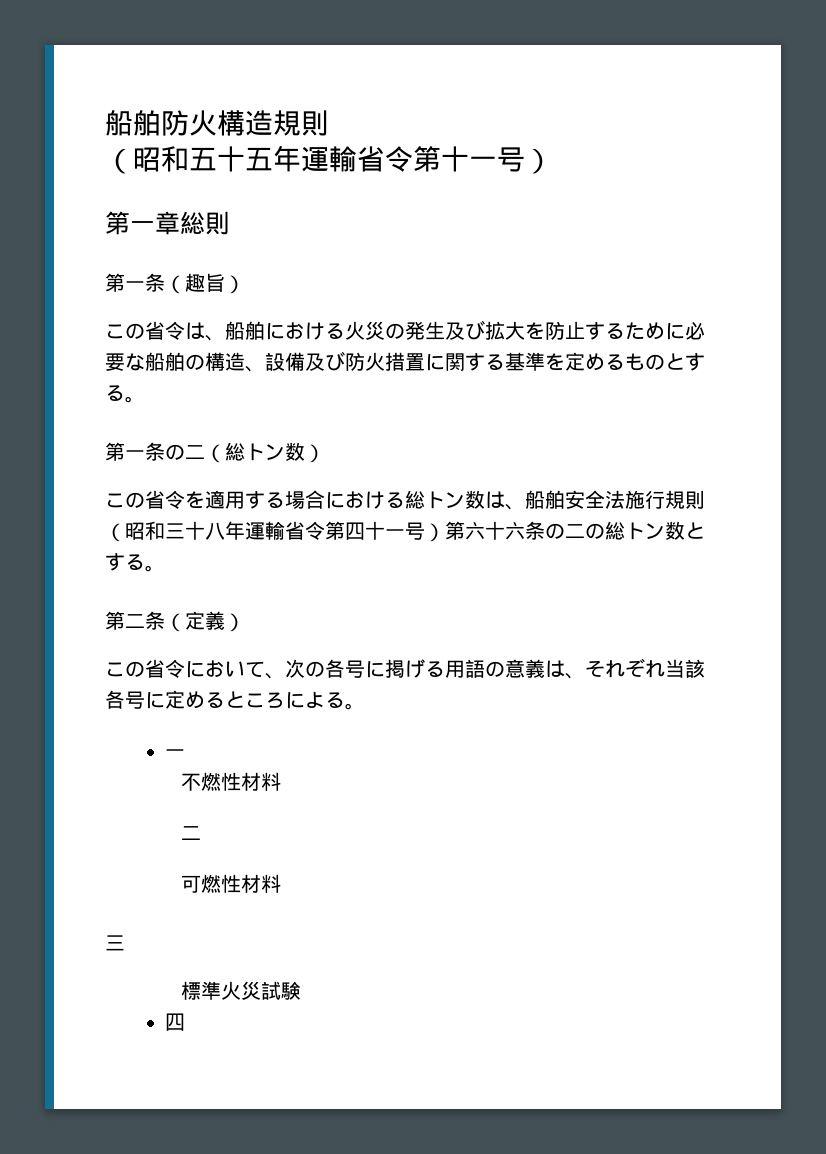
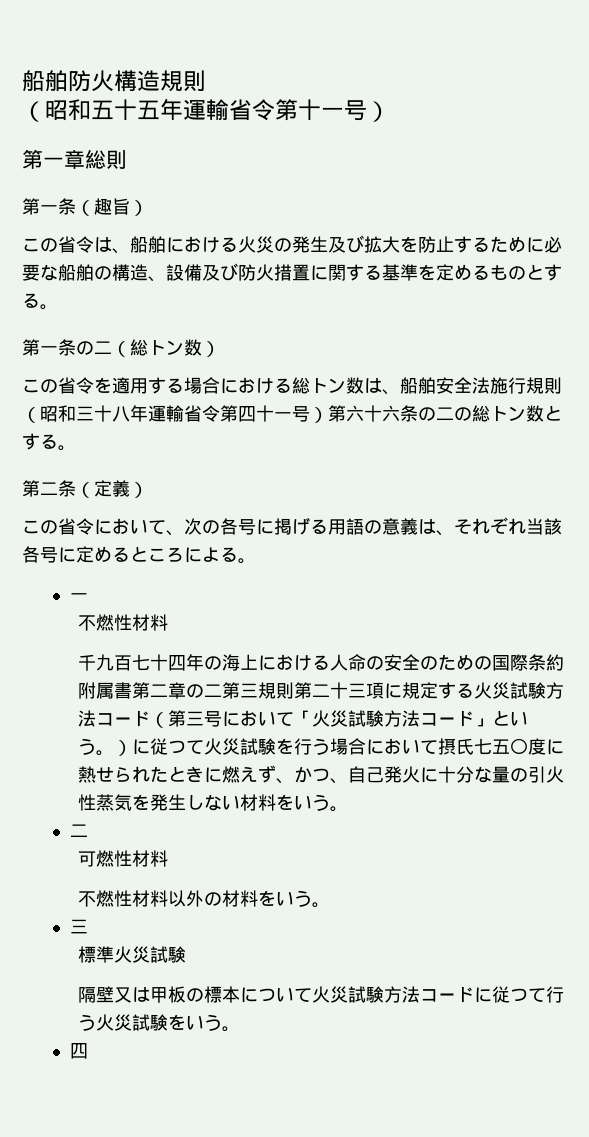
[181,826,202,840] [181,874,282,893] [105,935,125,951] [181,981,302,1000] 二 // 可燃性材料 // 三 // 標準火災試験 -> [77,654,564,671] [77,682,564,699] [77,710,528,728] [77,738,564,756] [77,765,564,784] [77,794,348,812] [69,824,88,837] [77,850,168,867] [77,890,330,908] [69,919,88,934] [77,946,186,963] [77,986,564,1003] [77,1014,240,1032] 千九百七十四年の海上における人命の安全のための国際条約附属書第二章の二第三規則第二十三項に規定する火災試験方法コード（第三号において「火災試験方法コード」という。）に従つて火災試験を行う場合において摂氏七五〇度に熱せられたときに燃えず、かつ、自己発火に十分な量の引火性蒸気を発生しない材料をいう。 // 二 // 可燃性材料 // 不燃性材料以外の材料をいう。 // 三 // 標準火災試験 // 隔壁又は甲板の標本について火災試験方法コードに従つて行う火災試験をいう。

